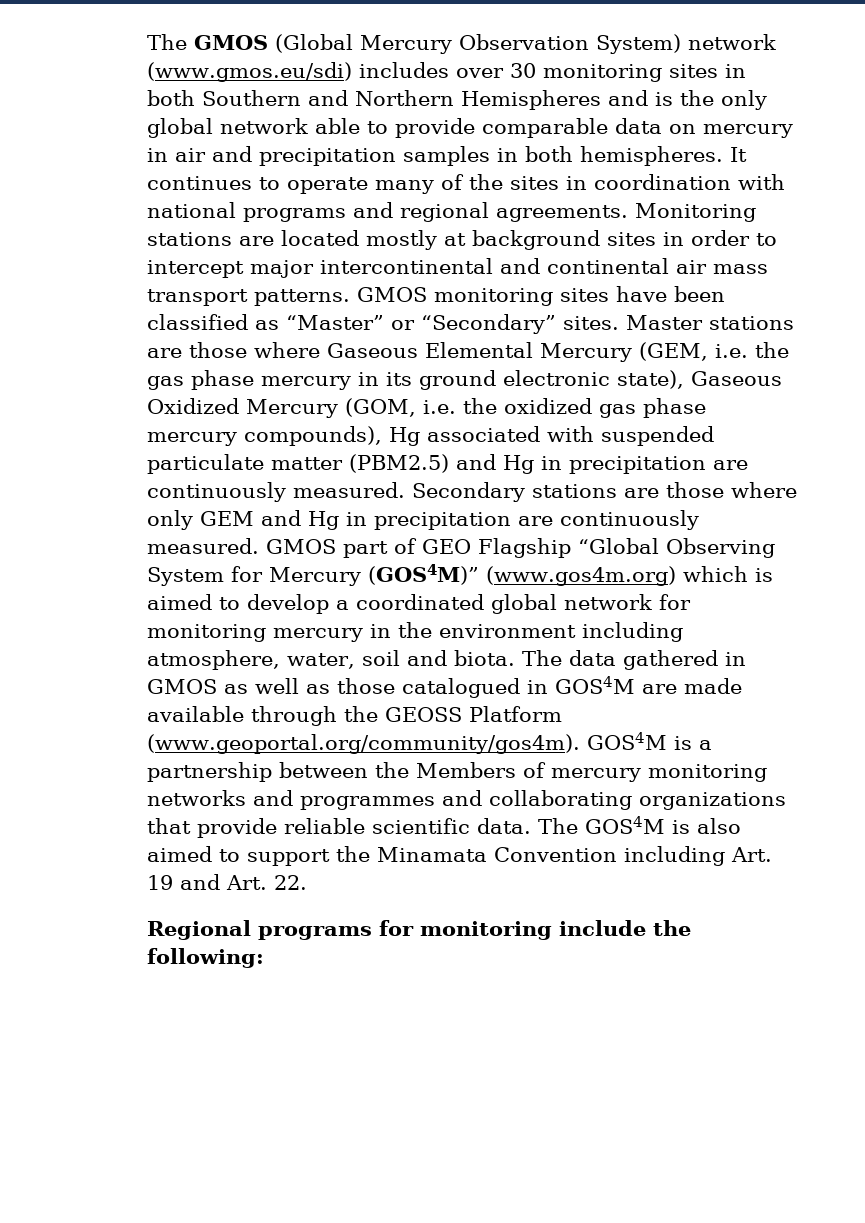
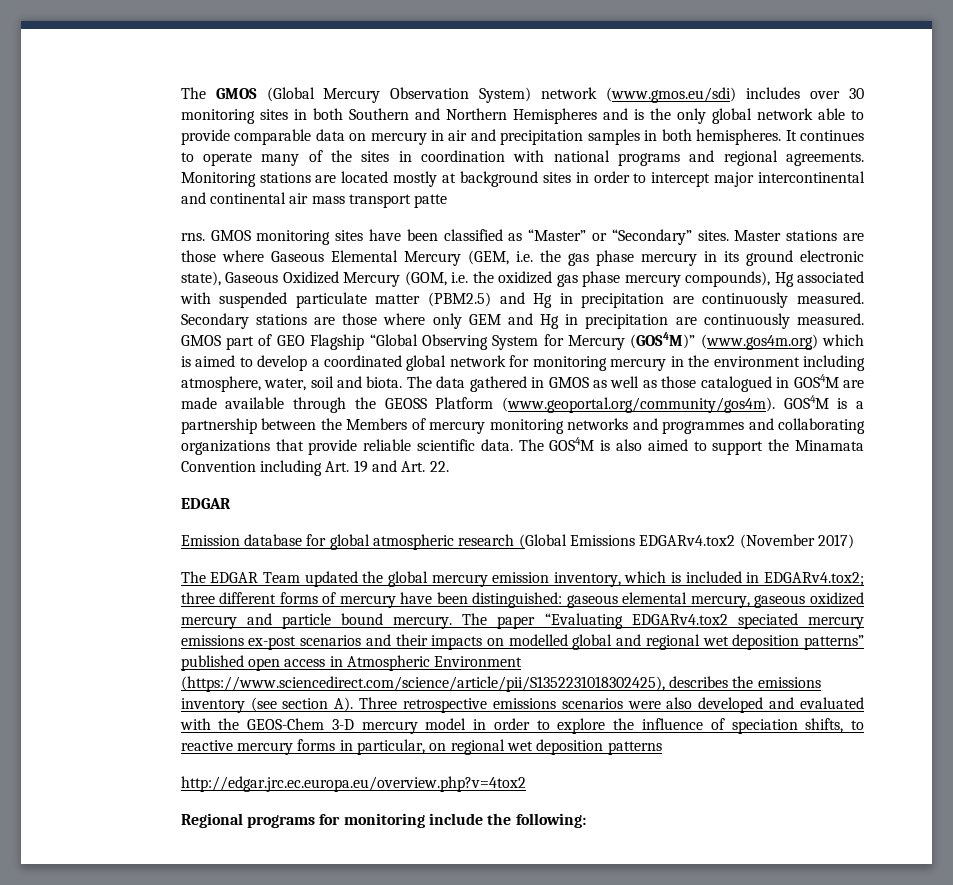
[254,289,351,306] patterns. -> [414,194,448,208] [180,233,205,241] patte // rns.
(308, 882) none -> [180,498,231,509] [180,534,854,550] [180,571,864,587] [180,592,864,608] [180,613,865,629] [180,634,864,650] [180,655,523,671] [180,676,821,692] [180,697,865,713] [179,718,864,734] [180,739,662,755] [180,776,526,792] // EDGAR // Emission database for global atmospheric research (Global Emissions EDGARv4.tox2 (November 2017) // The EDGAR Team updated the global mercury emission inventory, which is included in EDGARv4.tox2; three different forms of mercury have been distinguished: gaseous elemental mercury, gaseous oxidized mercury and particle bound mercury. The paper “Evaluating EDGARv4.tox2 speciated mercury emissions ex-post scenarios and their impacts on modelled global and regional wet deposition patterns” published open access in Atmospheric Environment (https://www.sciencedirect.com/science/article/pii/S1352231018302425), describes the emissions inventory (see section A). Three retrospective emissions scenarios were also developed and evaluated with the GEOS-Chem 3-D mercury model in order to explore the influence of speciation shifts, to reactive mercury forms in particular, on regional wet deposition patterns // http://edgar.jrc.ec.europa.eu/overview.php?v=4tox2

